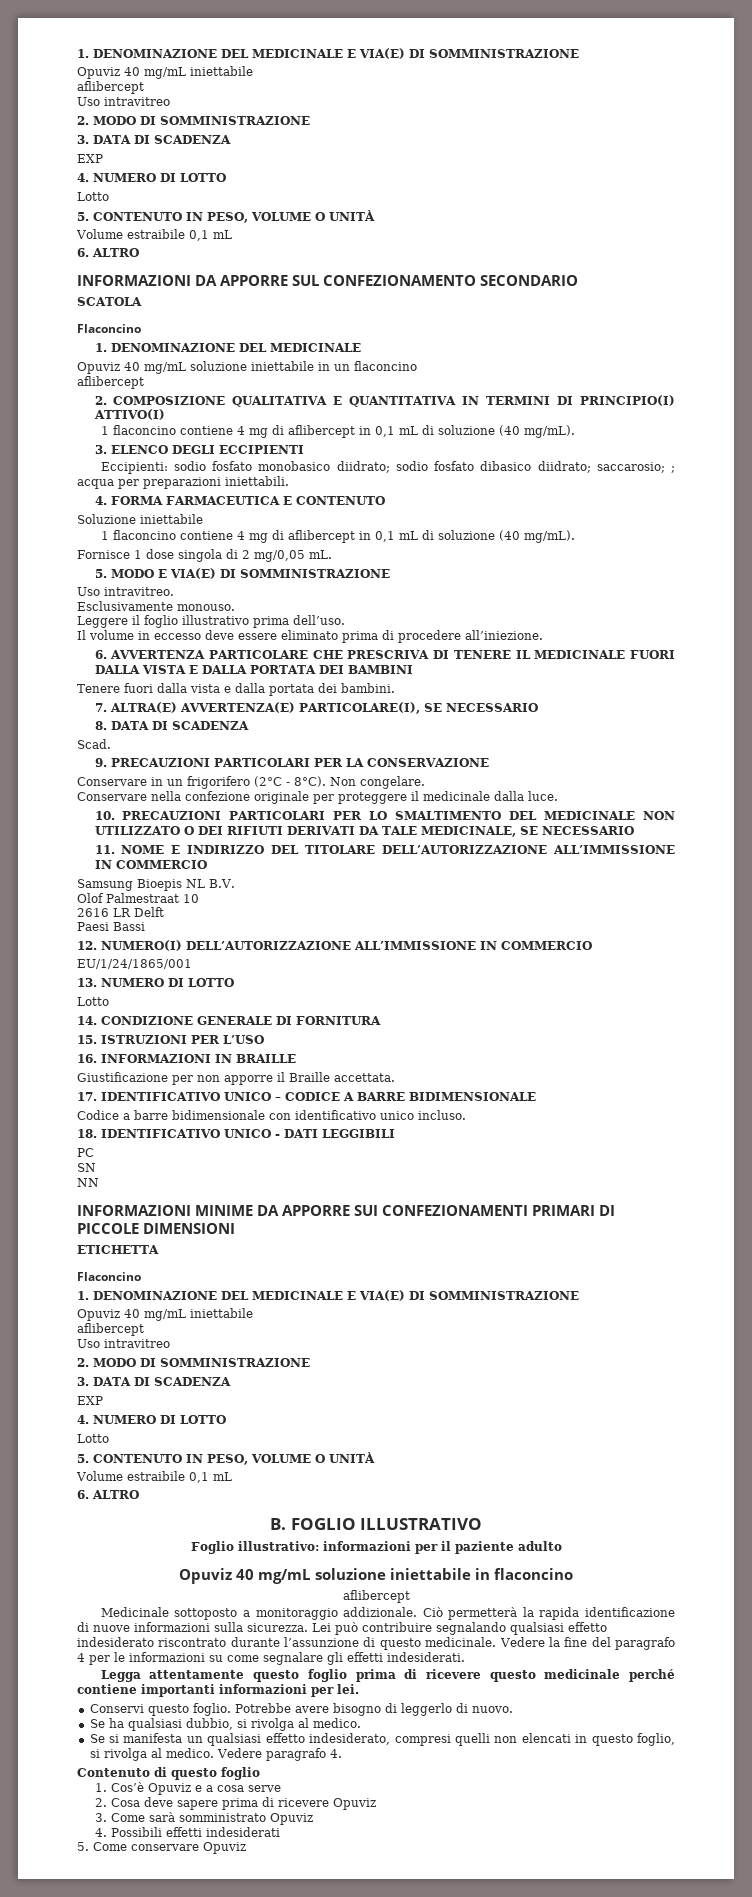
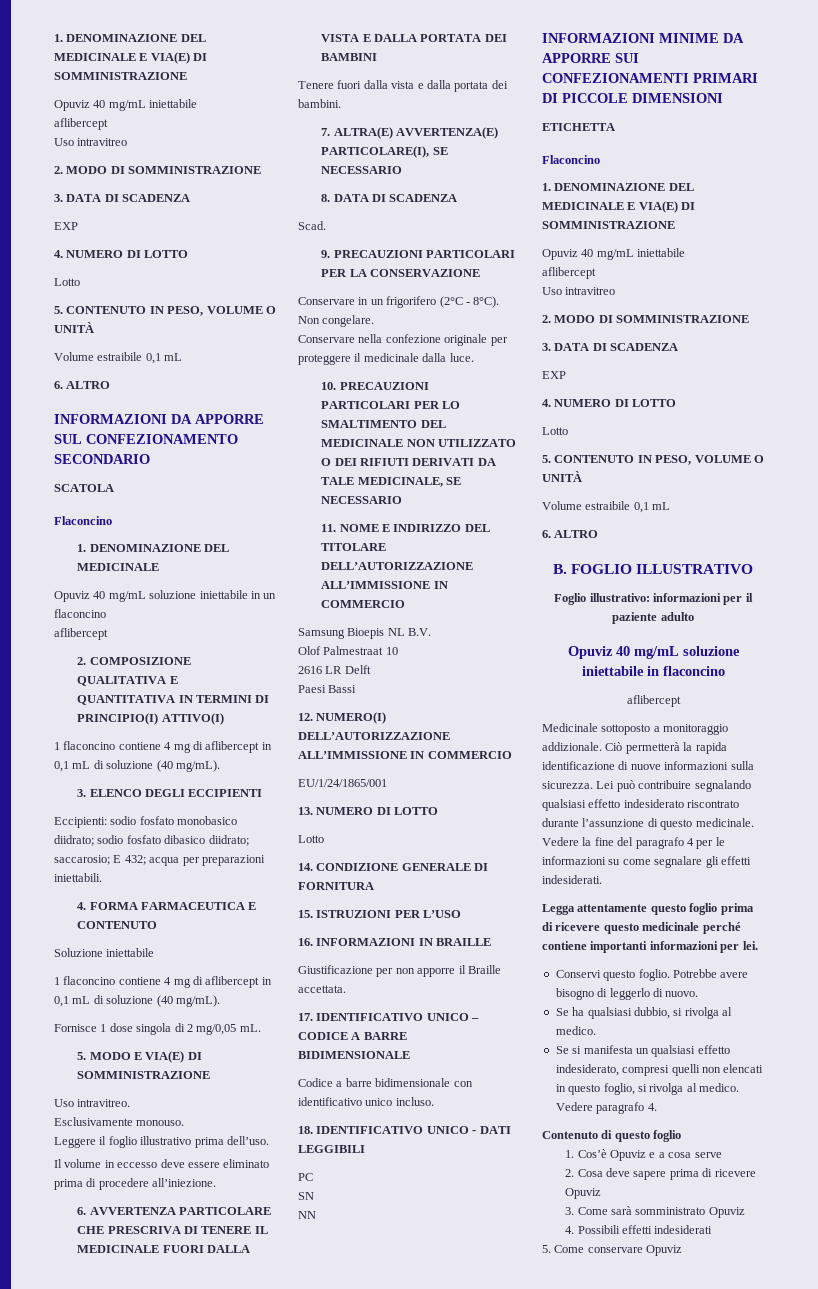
[671,466,676,473] ; -> [113,855,146,865] E 432;

